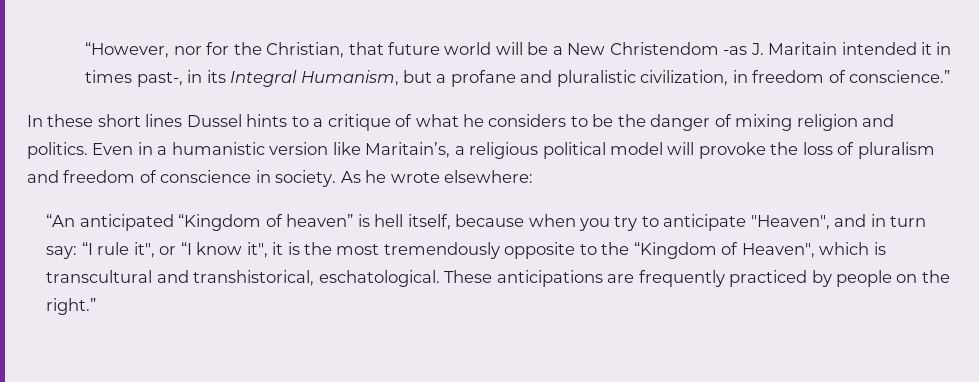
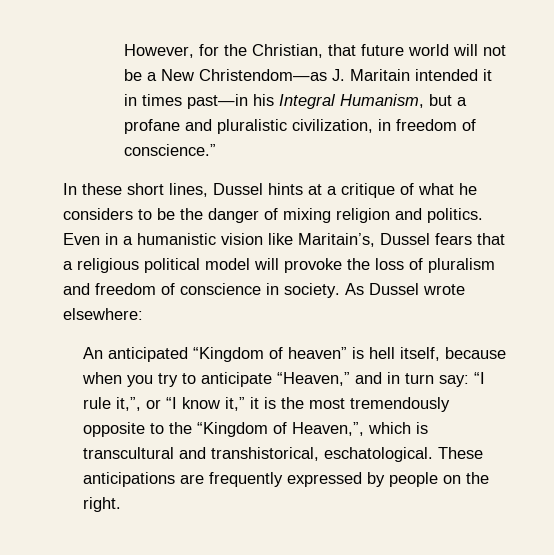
[85,42,202,58] “However, nor -> [123,44,194,58] However,
(523, 48) none -> [482,45,506,56] not
[609,42,748,55] Christendom -as -> [198,69,327,81] Christendom—as
[136,70,226,87] past-, in its -> [186,94,274,109] past—in his
[145,114,183,127] lines -> [169,183,208,197] lines,
[291,116,309,127] to -> [308,184,322,195] at
[269,142,329,155] version -> [221,233,263,245] vision
(451, 150) none -> [380,233,505,245] Dussel fears that
[365,170,387,183] he -> [369,283,419,295] Dussel
[46,214,76,227] “An -> [83,347,104,359] An
[750,215,830,230] "Heaven", -> [277,372,351,386] “Heaven,”
[133,242,155,258] it", -> [116,397,142,411] it,”,
[246,242,268,258] it", -> [225,397,246,411] it,”
[741,243,815,258] Heaven", -> [292,422,365,436] Heaven,”,
[729,270,808,287] practiced -> [287,472,363,487] expressed
[46,298,97,315] right.” -> [83,497,122,512] right.

